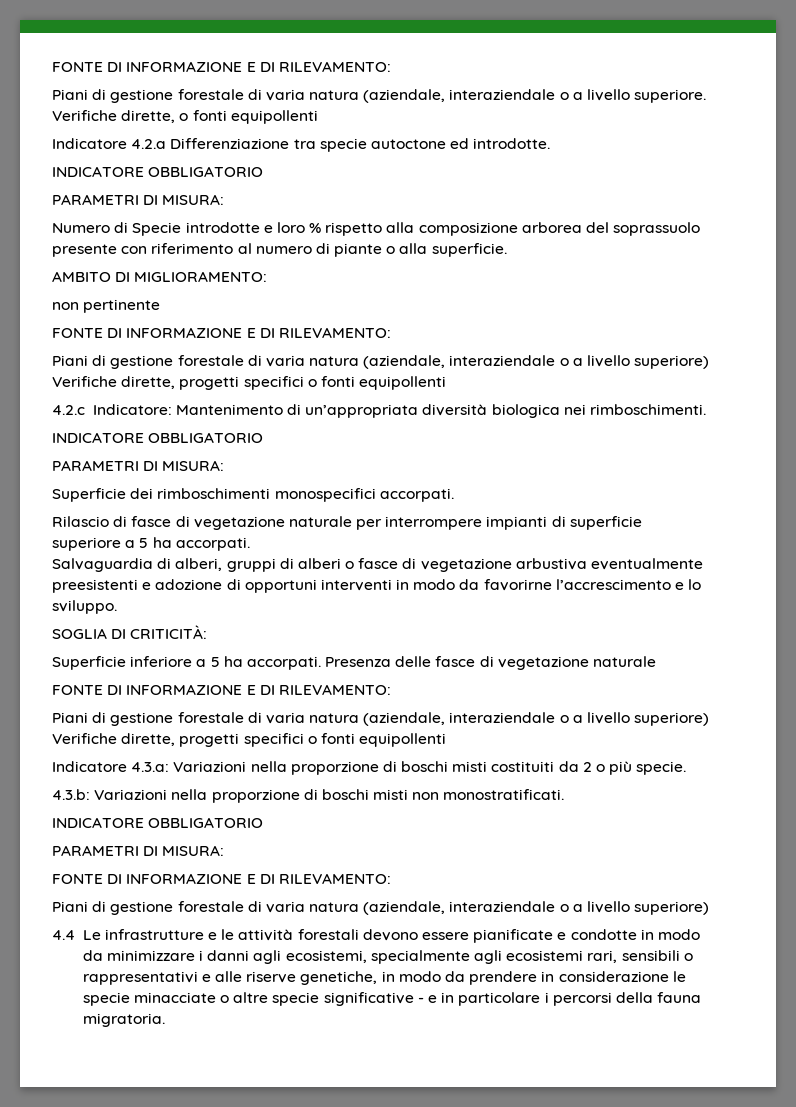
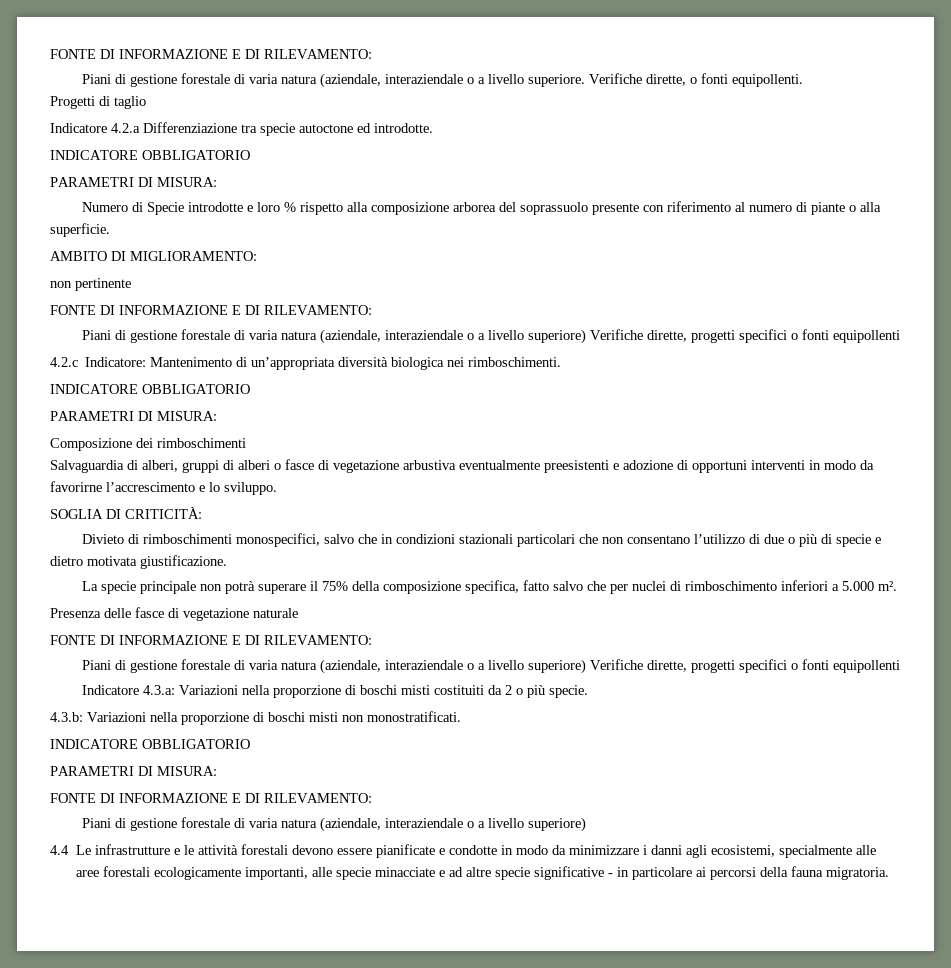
[230,110,318,124] equipollenti -> [732,74,804,87] [50,96,146,109] equipollenti. // Progetti di taglio
[52,488,126,502] Superficie -> [50,438,132,451] Composizione
[274,488,454,502] [52,516,642,530] [52,537,250,551] monospecifici accorpati. // Rilascio di fasce di vegetazione naturale per interrompere impianti di superficie superiore a 5 ha accorpati. -> (246, 443) none
[52,656,321,670] Superficie inferiore a 5 ha accorpati. -> [82,533,882,547] [50,555,227,569] [82,580,898,594] Divieto di rimboschimenti monospecifici, salvo che in condizioni stazionali particolari che non consentano l’utilizzo di due o più di specie e dietro motivata giustificazione. // La specie principale non potrà superare il 75% della composizione specifica, fatto salvo che per nuclei di rimboschimento inferiori a 5.000 m². //
[474,950,693,964] [82,971,686,985] [82,992,230,1006] agli ecosistemi rari, sensibili o rappresentativi e alle riserve genetiche, in modo da prendere in considerazione le specie minacciate o -> [856,845,877,855] [76,866,464,880] alle aree forestali ecologicamente importanti, alle specie minacciate e ad
[428,995,438,1003] e -> (614, 875) none
[544,992,549,1003] i -> [696,867,707,877] ai

